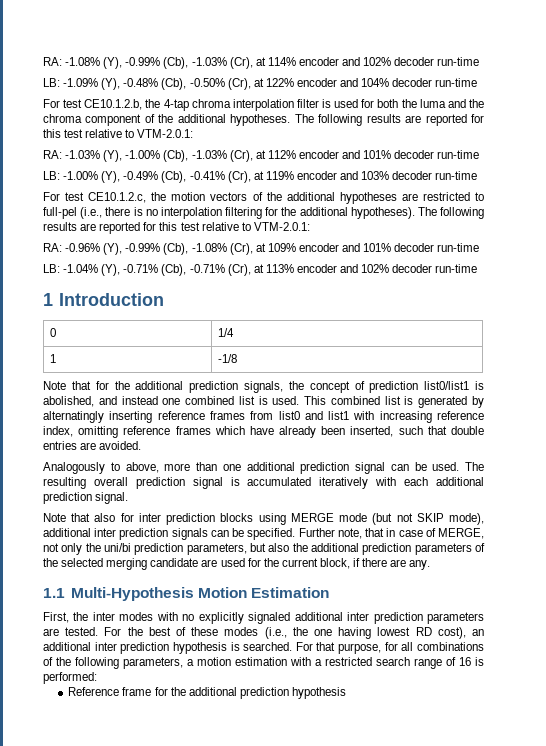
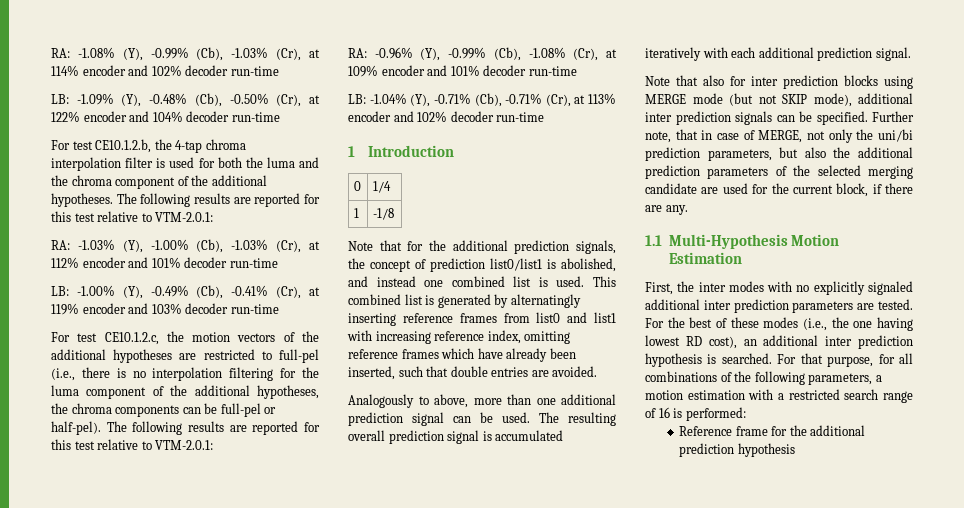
[299,207,415,219] additional hypotheses). -> [51,385,319,399] [51,403,277,417] [51,421,101,435] luma component of the additional hypotheses, the chroma components can be full-pel or half-pel).

